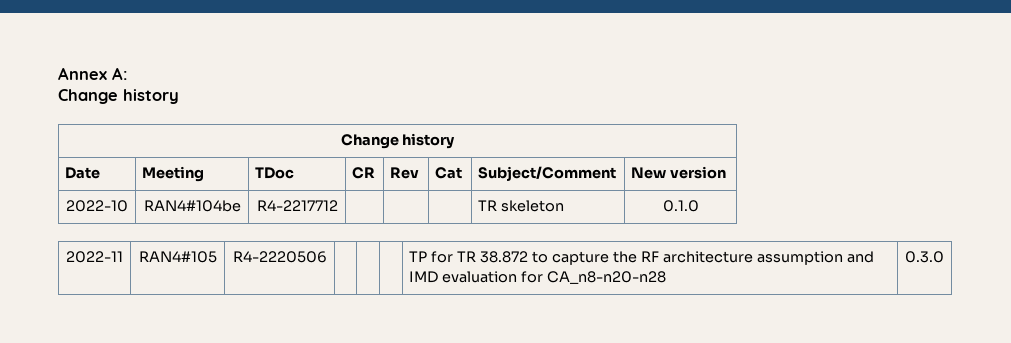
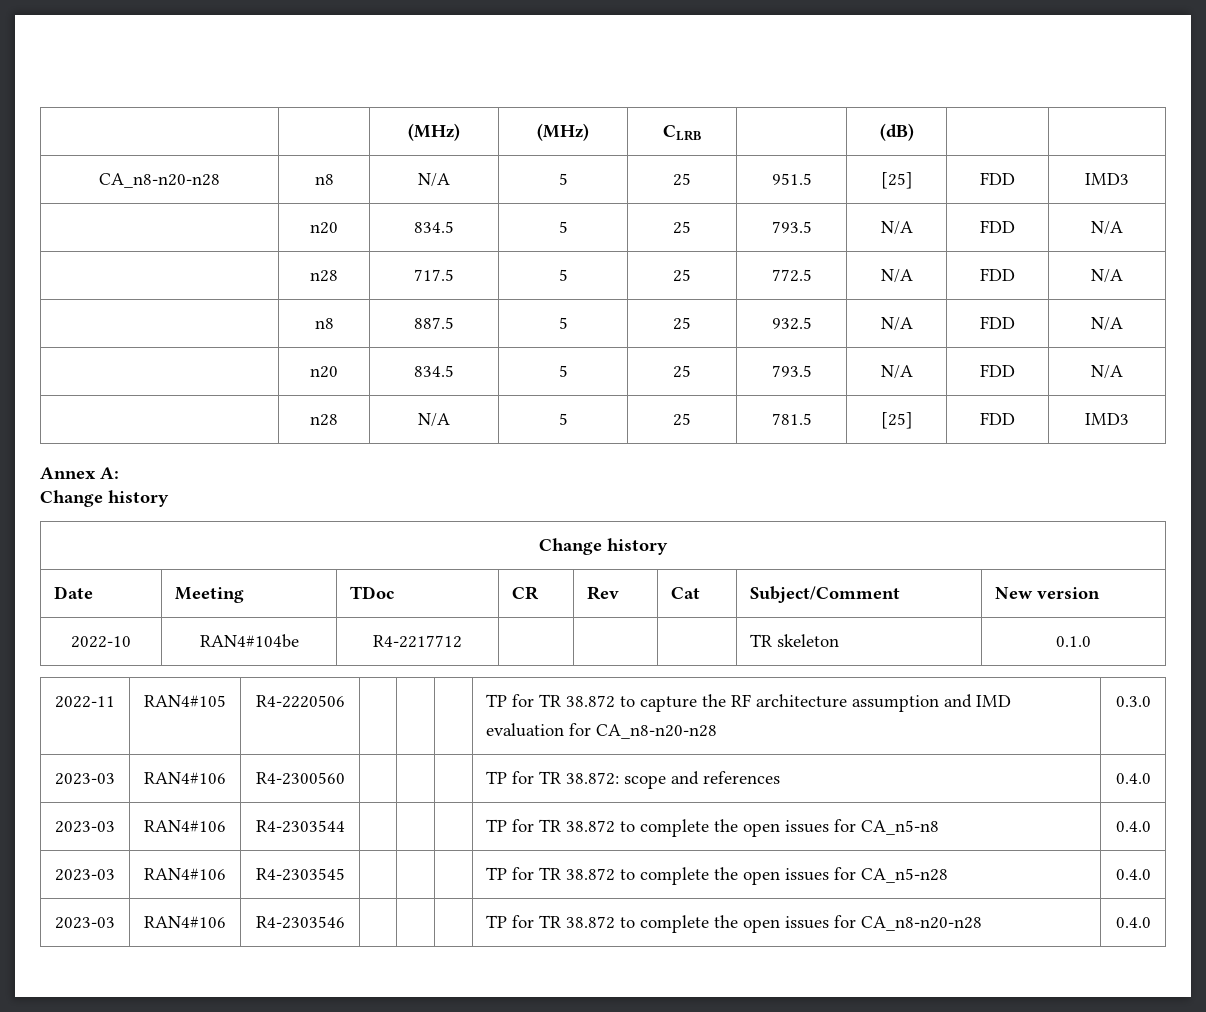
(58, 73) none -> [408,123,460,141] [537,123,589,141] [662,125,702,141] [879,123,914,141] [99,173,220,188] [314,174,334,185] [418,173,450,187] [558,173,568,185] [673,173,691,186] [771,173,812,185] [880,172,913,189] [980,172,1015,185] [1085,173,1129,185] [310,222,338,234] [414,221,454,233] [558,221,568,233] [673,221,691,234] [771,221,812,233] [880,221,913,235] [980,220,1015,233] [1091,221,1123,235] [310,270,338,282] [414,269,454,281] [558,269,568,281] [673,269,691,282] [771,269,812,282] [880,269,913,283] [980,268,1015,281] [1091,269,1123,283] [314,318,334,329] [414,317,454,329] [558,317,568,329] [673,317,691,330] [771,317,812,330] [880,317,913,331] [980,316,1015,329] [1091,317,1123,331] [310,366,338,378] [414,365,454,377] [558,365,568,377] [673,365,691,378] [771,365,812,377] [880,365,913,379] [980,364,1015,377] [1091,365,1123,379] [310,414,338,426] [418,413,450,427] [558,413,568,425] [673,413,691,426] [771,413,812,425] [880,412,913,429] [980,412,1015,425] [1085,413,1129,425] | | (MHz) | (MHz) | CLRB | | (dB) | | // CA_n8-n20-n28 | n8 | N/A | 5 | 25 | 951.5 | [25] | FDD | IMD3 // | n20 | 834.5 | 5 | 25 | 793.5 | N/A | FDD | N/A // | n28 | 717.5 | 5 | 25 | 772.5 | N/A | FDD | N/A // | n8 | 887.5 | 5 | 25 | 932.5 | N/A | FDD | N/A // | n20 | 834.5 | 5 | 25 | 793.5 | N/A | FDD | N/A // | n28 | N/A | 5 | 25 | 781.5 | [25] | FDD | IMD3 //
(944, 257) none -> [55,773,115,785] [144,772,226,784] [255,772,345,785] [486,771,781,789] [1115,773,1151,784] [55,821,115,833] [144,820,226,832] [255,820,345,833] [486,819,940,837] [1115,821,1151,832] [55,869,115,881] [144,868,226,880] [255,868,345,881] [486,867,949,885] [1115,869,1151,880] [55,917,115,929] [144,916,226,928] [255,916,345,929] [486,915,983,933] [1115,917,1151,928] // 2023-03 | RAN4#106 | R4-2300560 | | | | TP for TR 38.872: scope and references | 0.4.0 // 2023-03 | RAN4#106 | R4-2303544 | | | | TP for TR 38.872 to complete the open issues for CA_n5-n8 | 0.4.0 // 2023-03 | RAN4#106 | R4-2303545 | | | | TP for TR 38.872 to complete the open issues for CA_n5-n28 | 0.4.0 // 2023-03 | RAN4#106 | R4-2303546 | | | | TP for TR 38.872 to complete the open issues for CA_n8-n20-n28 | 0.4.0

